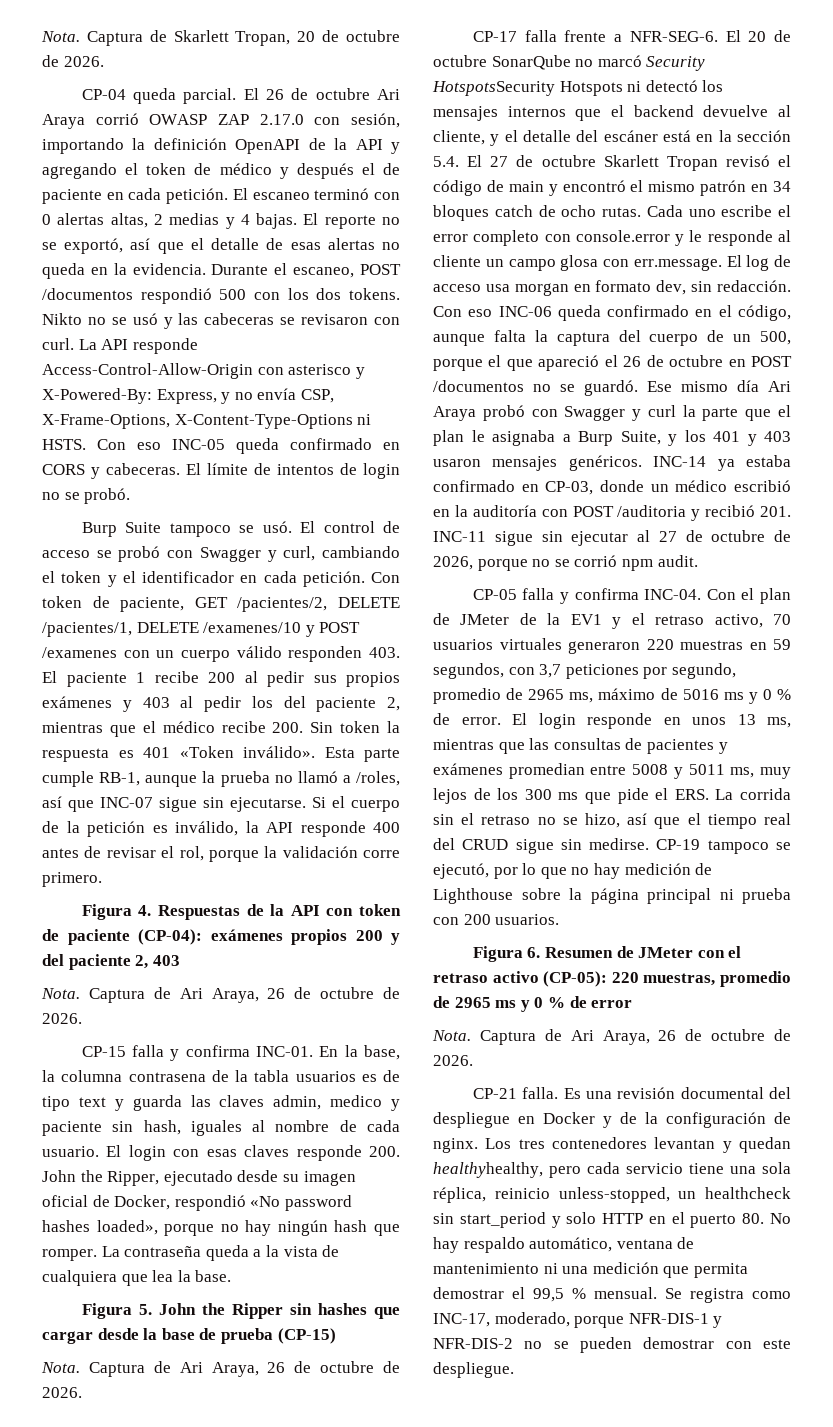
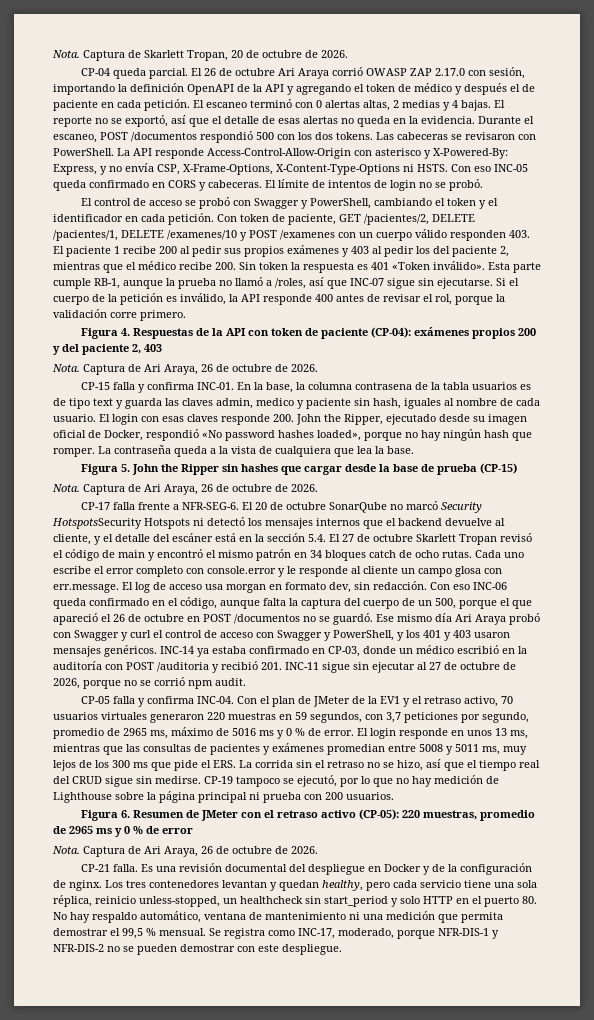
[42,313,199,329] Nikto no se usó y las -> [376,132,394,140] Las
[42,338,74,350] curl. -> [53,148,114,156] PowerShell.
[81,521,292,537] Burp Suite tampoco se usó. -> (483, 185) none
[283,546,316,561] curl, -> [309,198,371,209] PowerShell,
[682,405,791,421] [433,430,661,446] la parte que el plan le asignaba a Burp Suite, -> [153,630,394,641] el control de acceso con Swagger y PowerShell,
[433,1162,543,1178] healthyhealthy, -> [322,880,363,891] healthy,

